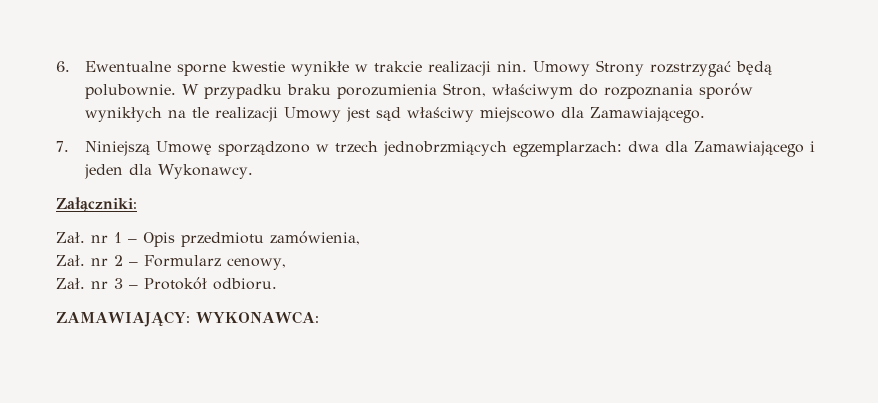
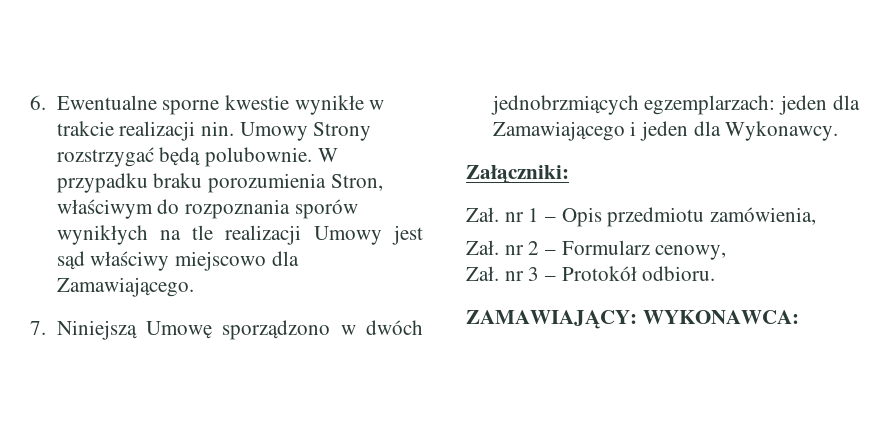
[334,141,378,153] trzech -> [366,320,423,335] dwóch
[627,141,659,152] dwa -> [779,95,828,115] jeden

